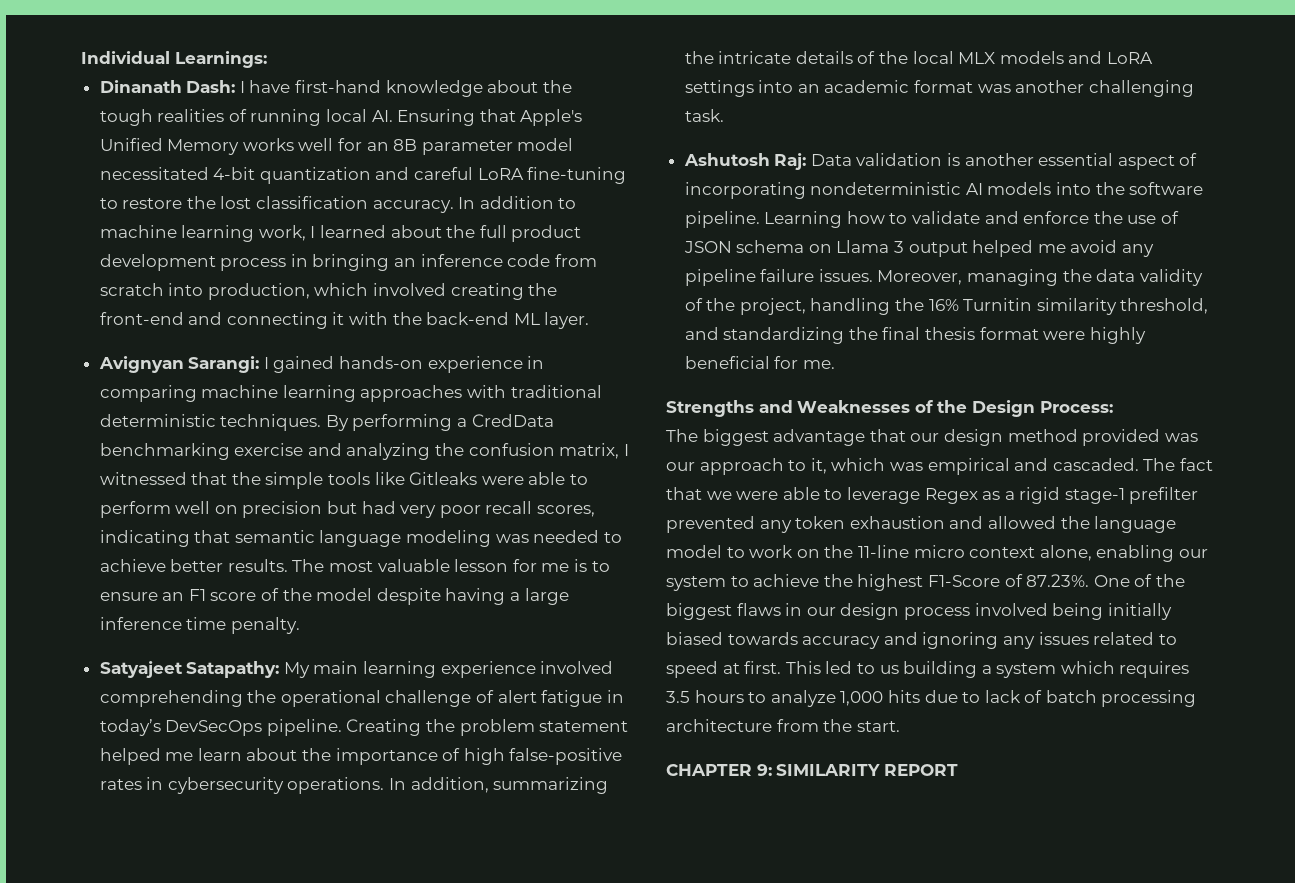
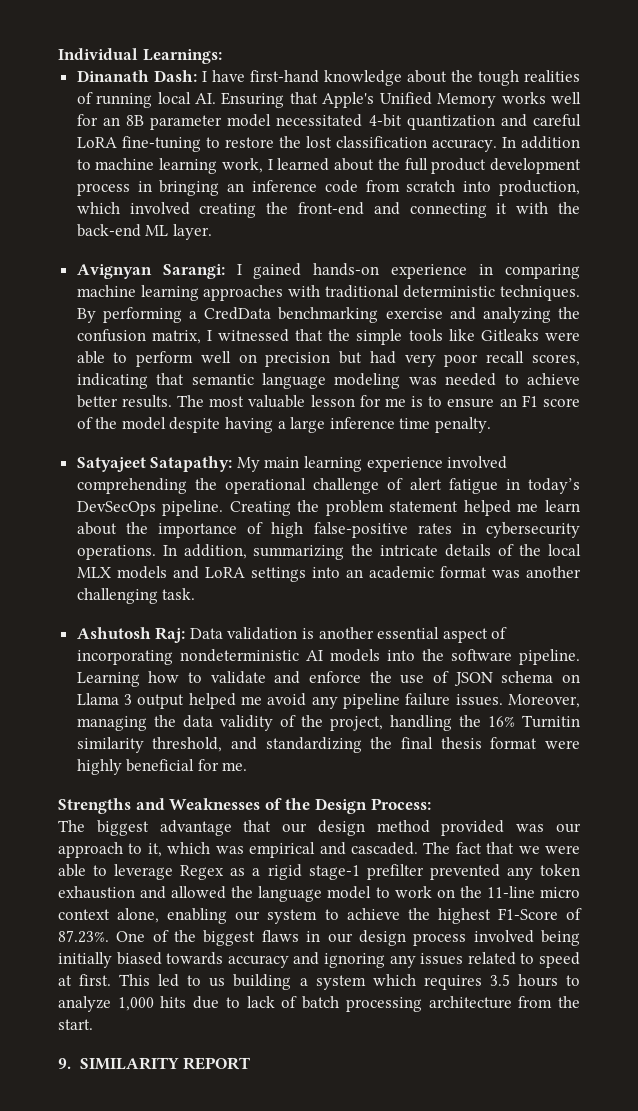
[666,764,772,776] CHAPTER 9: -> [58,1058,71,1069] 9.

